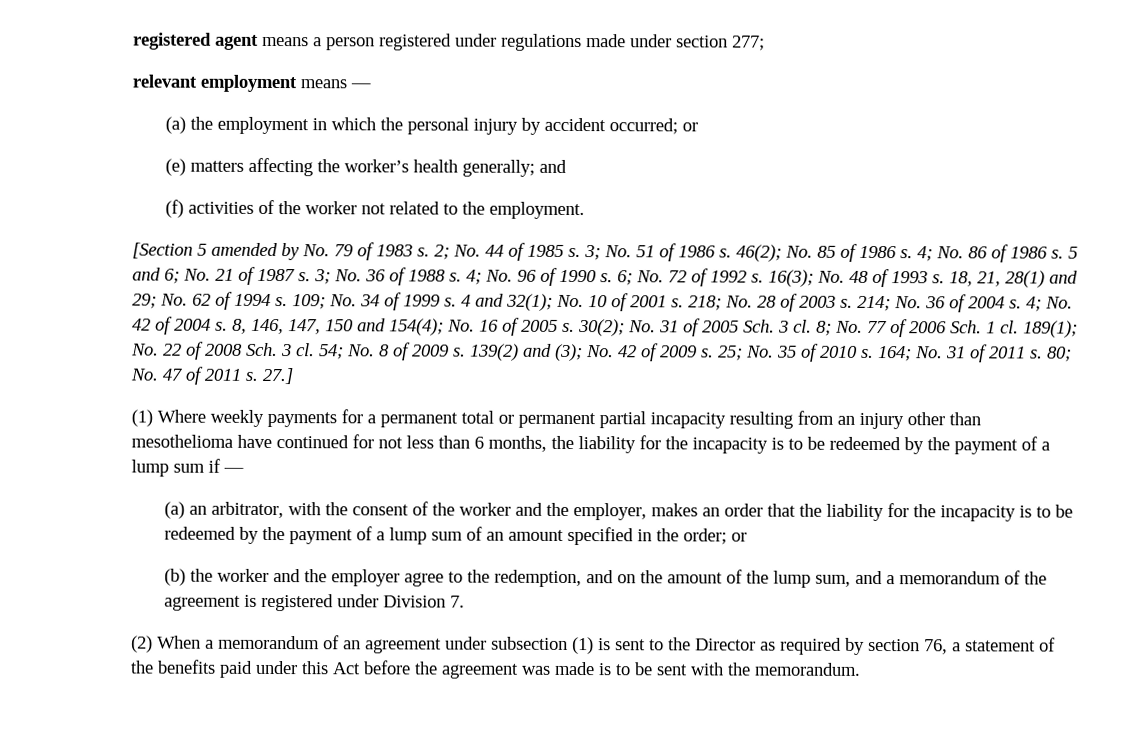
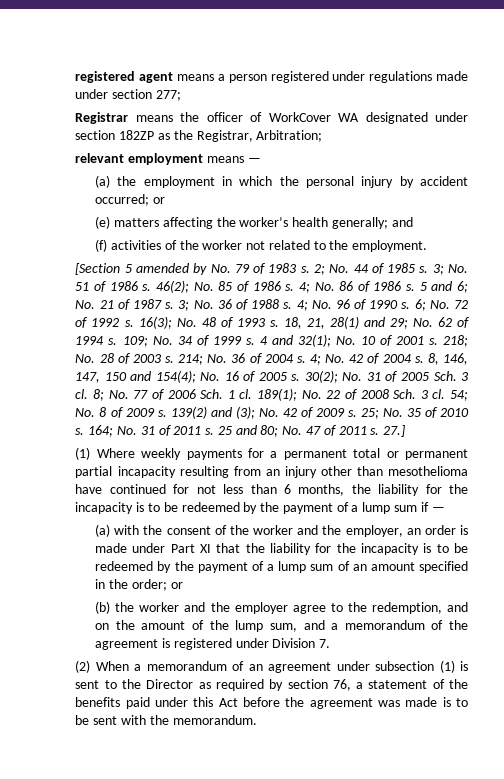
(766, 43) none -> [75,112,468,124] [75,130,323,142] // Registrar means the officer of WorkCover WA designated under section 182ZP as the Registrar, Arbitration;
(1044, 354) none -> [217,425,257,435] 25 and
[189,501,285,519] an arbitrator, -> (111, 530) none
[651,503,699,517] makes -> (403, 531) none
(764, 510) none -> [460,525,468,535] [95,543,212,553] is made under Part XI

